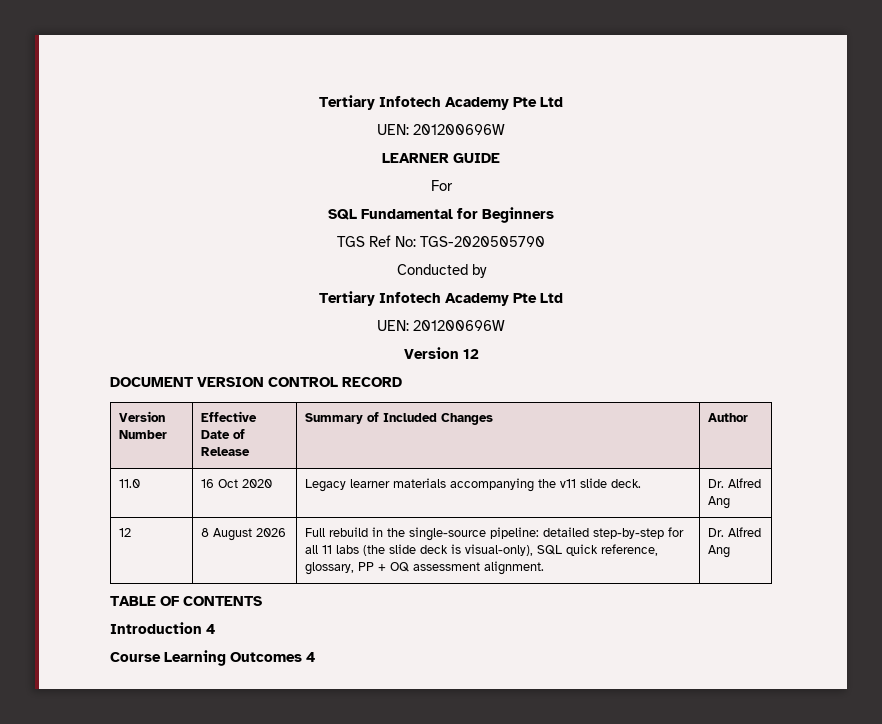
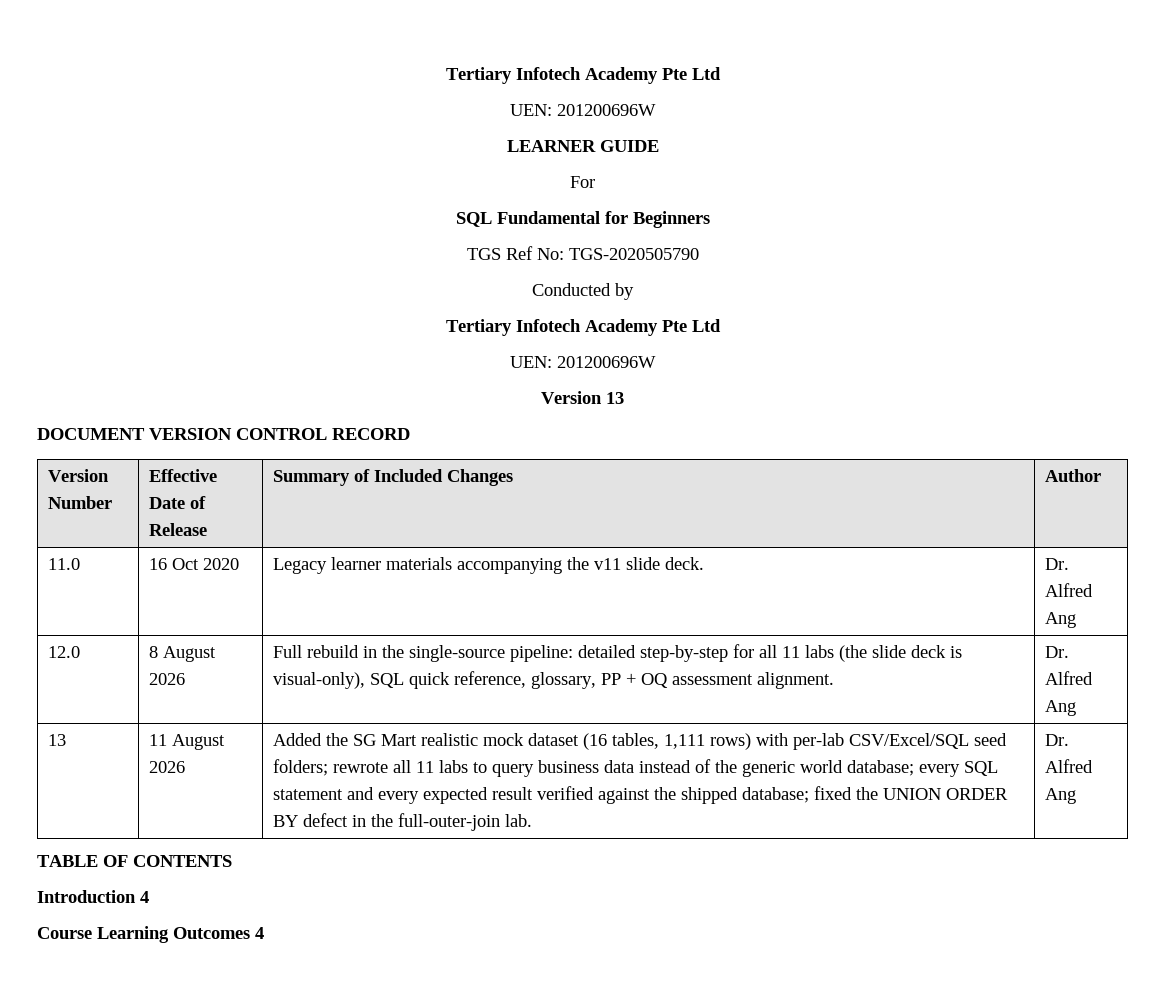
[462,349,479,359] 12 -> [606,392,624,404] 13
[119,528,132,537] 12 -> [48,646,81,658] 12.0
(731, 551) none -> [48,734,67,746] [149,734,226,750] [149,761,186,773] [273,733,1008,750] [273,759,999,777] [273,786,1009,804] [273,813,533,831] [1045,734,1070,746] [1045,759,1094,773] [1045,788,1077,804] // 13 | 11 August 2026 | Added the SG Mart realistic mock dataset (16 tables, 1,111 rows) with per-lab CSV/Excel/SQL seed folders; rewrote all 11 labs to query business data instead of the generic world database; every SQL statement and every expected result verified against the shipped database; fixed the UNION ORDER BY defect in the full-outer-join lab. | Dr. Alfred Ang

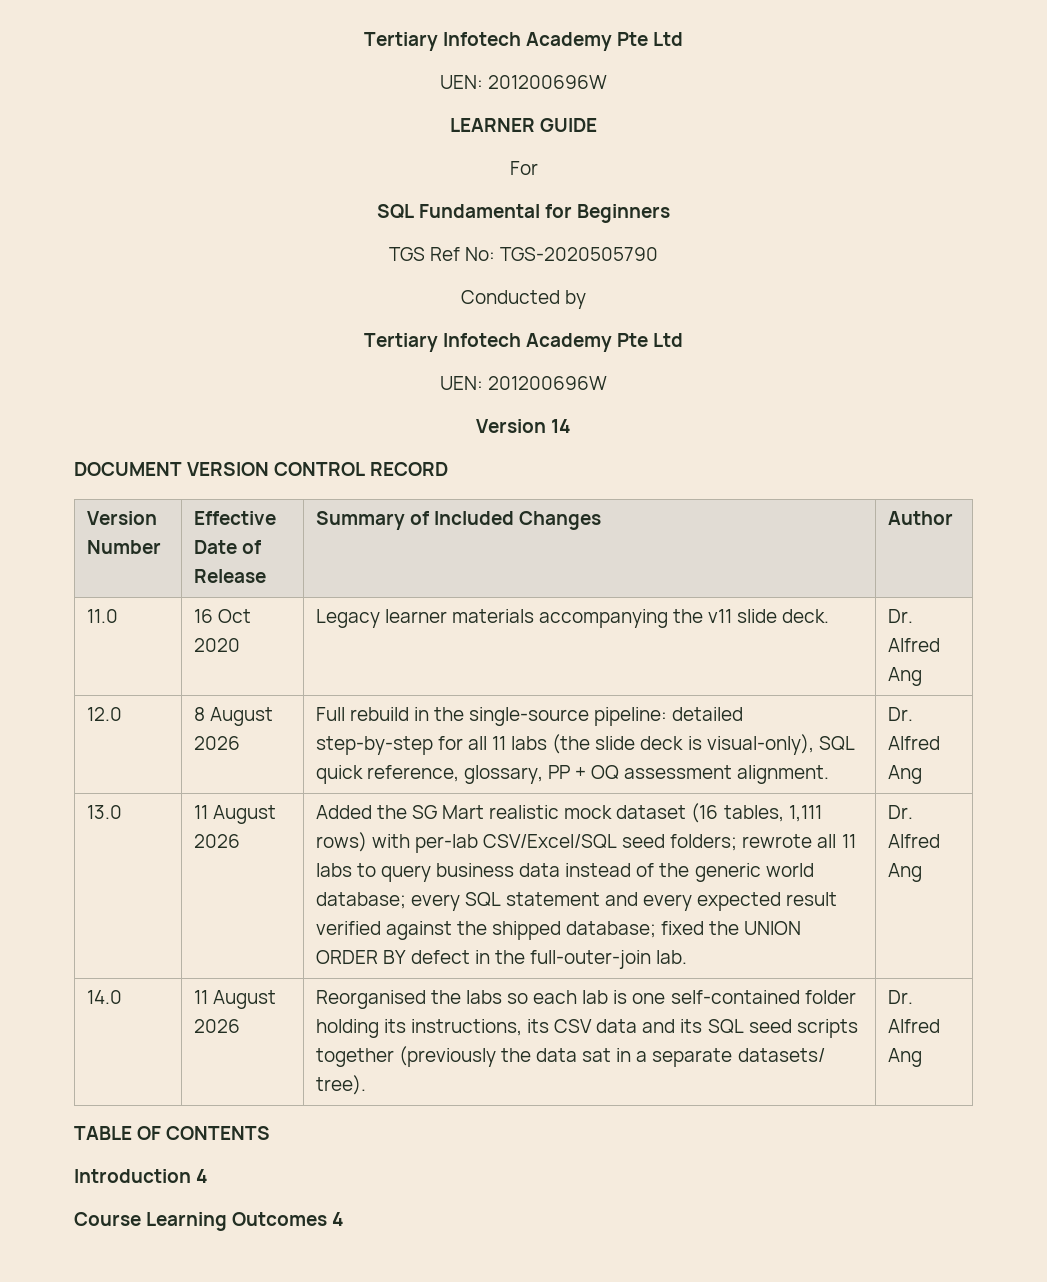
[606,392,624,404] 13 -> [551,419,572,433] 14
[48,734,67,746] 13 -> [86,805,122,819] 13.0
(1077, 796) none -> [86,990,122,1004] [193,990,276,1009] [193,1019,240,1033] [315,990,856,1009] [315,1019,858,1038] [315,1046,825,1067] [315,1075,366,1095] [887,990,913,1004] [887,1019,940,1033] [887,1048,922,1067] // 14.0 | 11 August 2026 | Reorganised the labs so each lab is one self-contained folder holding its instructions, its CSV data and its SQL seed scripts together (previously the data sat in a separate datasets/ tree). | Dr. Alfred Ang

